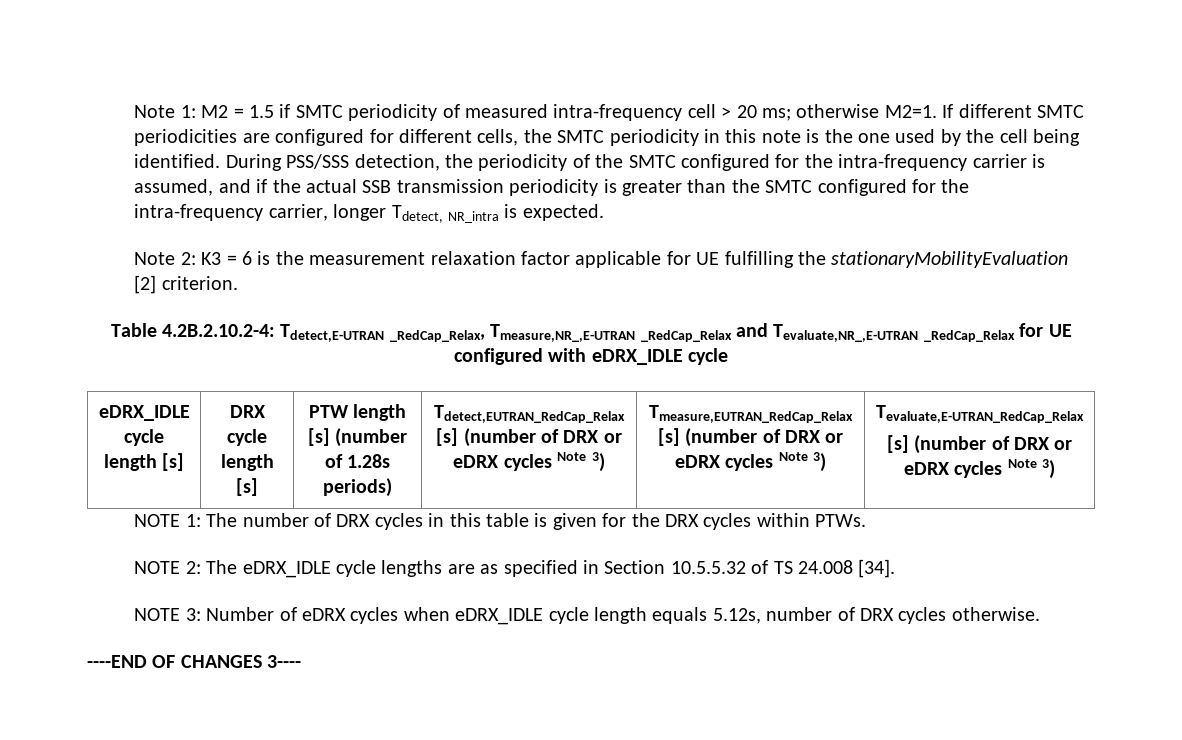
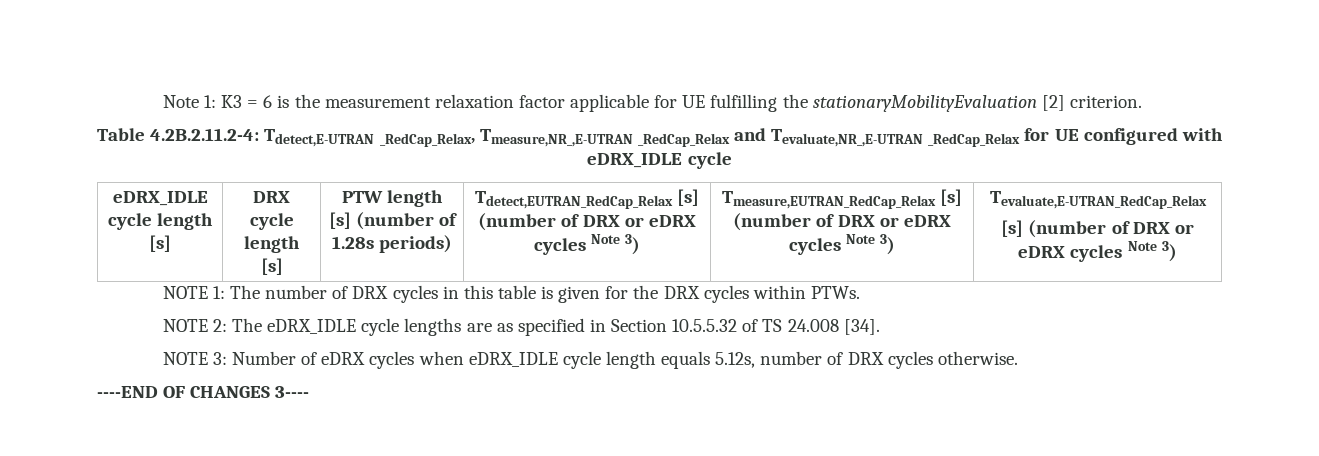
[201,104,1084,121] [134,129,1080,146] [134,154,1045,171] [134,179,970,196] [134,204,604,223] [134,252,196,265] M2 = 1.5 if SMTC periodicity of measured intra-frequency cell > 20 ms; otherwise M2=1. If different SMTC periodicities are configured for different cells, the SMTC periodicity in this note is the one used by the cell being identified. During PSS/SSS detection, the periodicity of the SMTC configured for the intra-frequency carrier is assumed, and if the actual SSB transmission periodicity is greater than the SMTC configured for the intra-frequency carrier, longer Tdetect, NR_intra is expected. // Note 2: -> (216, 101) none
[161,324,275,337] 4.2B.2.10.2-4: -> [150,128,260,141] 4.2B.2.11.2-4:

